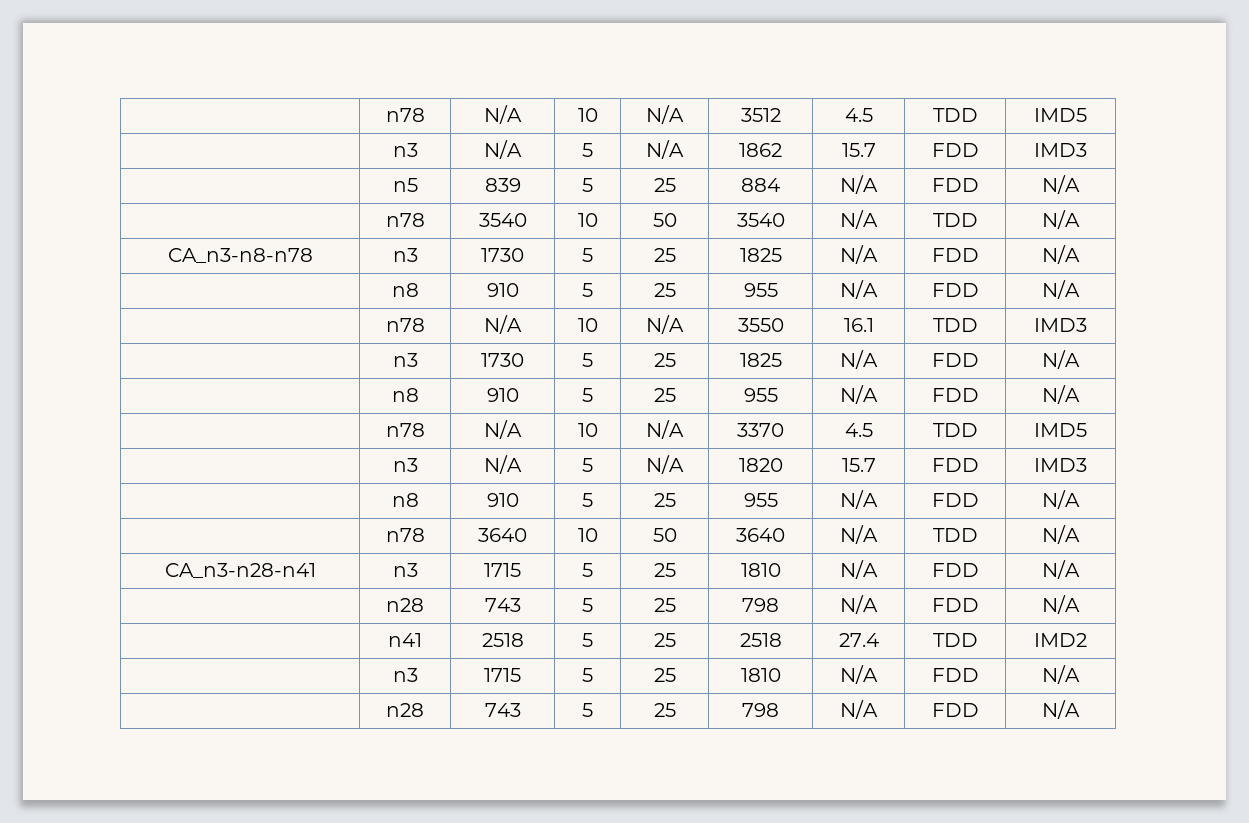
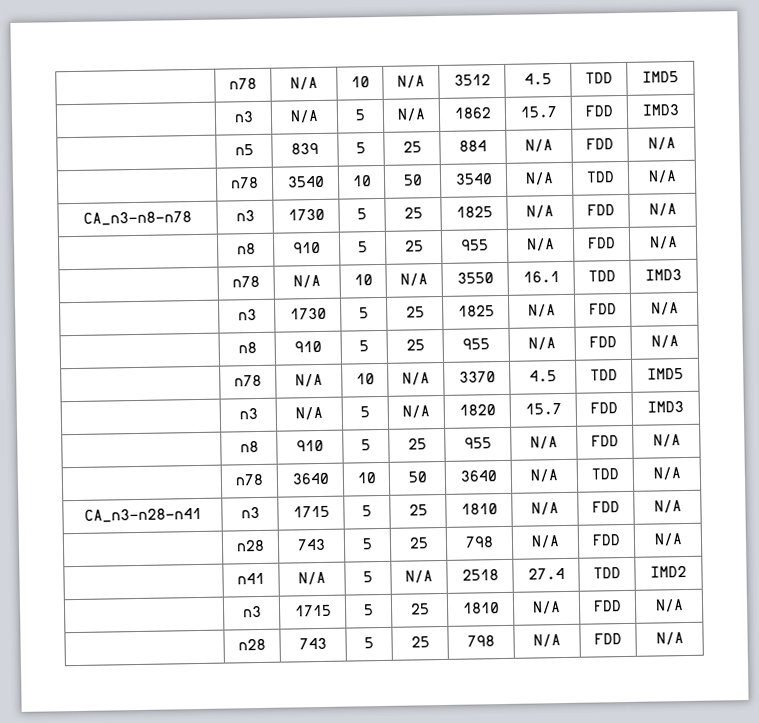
[481,633,524,647] [582,633,593,647] [653,633,676,647] 2518 | 5 | 25 -> [298,571,326,586] [363,571,373,583] [405,570,433,584] N/A | 5 | N/A

